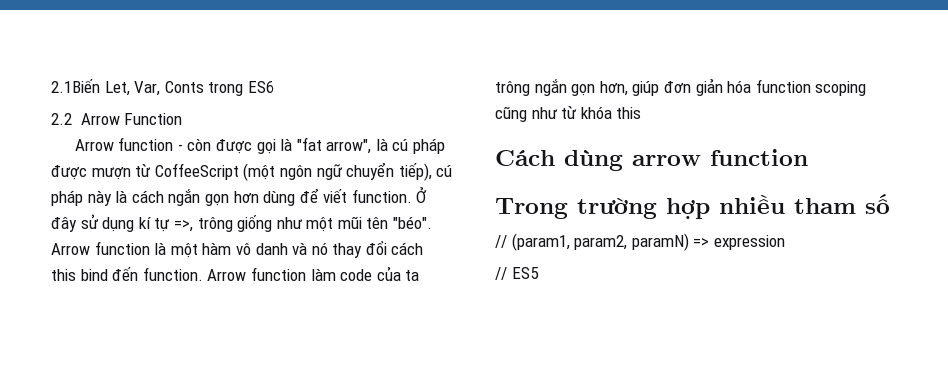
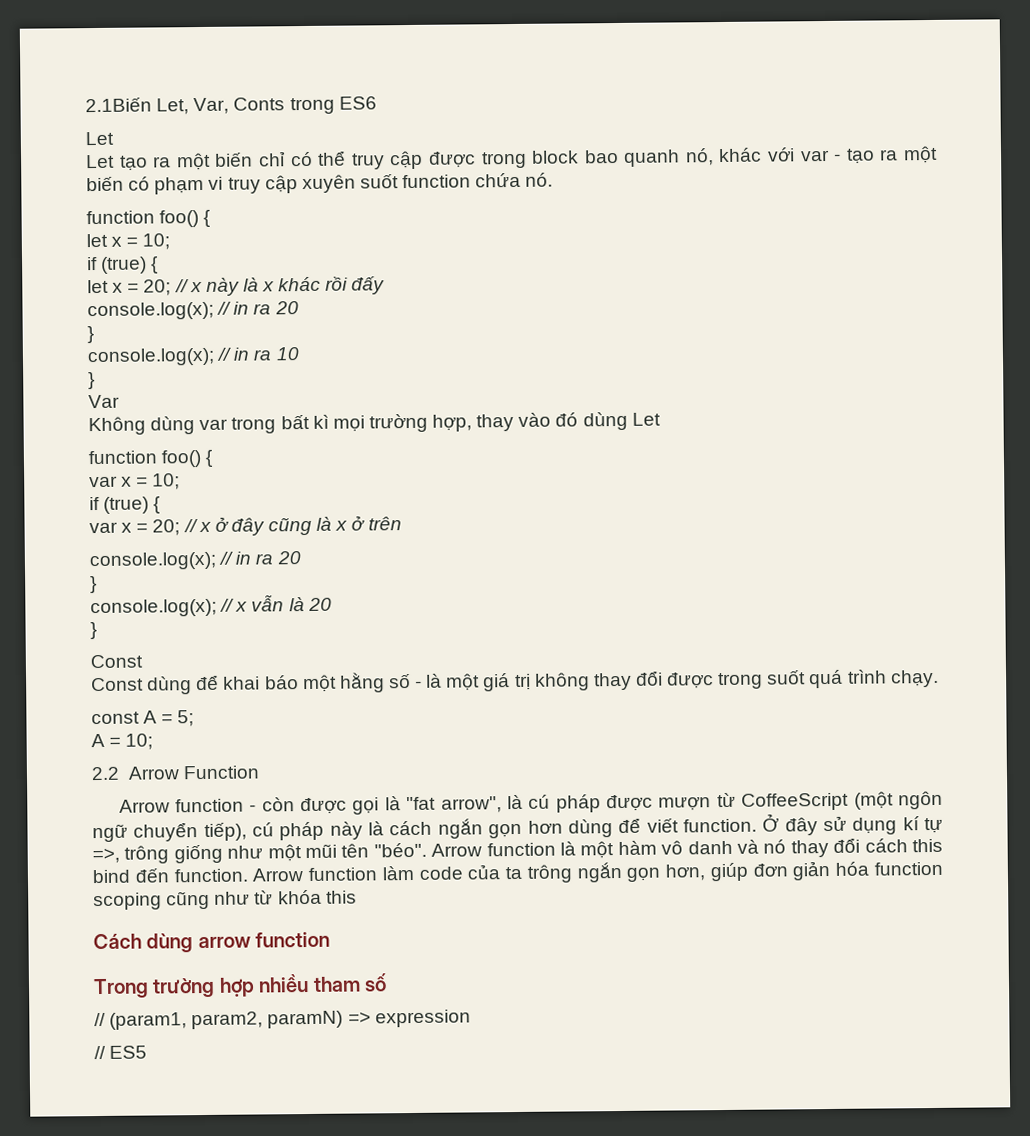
(274, 87) none -> [85,131,114,146] [86,145,939,171] [86,172,554,195] [86,209,212,228] [86,233,171,250] [86,256,160,274] [87,276,386,296] [87,301,299,321] [87,326,94,344] [87,347,299,367] [88,372,95,390] [88,394,120,409] [88,411,661,436] [88,449,215,468] [89,473,181,490] [89,496,162,514] [89,515,402,536] [89,551,301,571] [90,576,97,594] [90,594,332,618] [90,622,97,640] [90,654,143,669] [91,669,939,695] [91,710,195,727] [91,733,154,750] // Let // Let tạo ra một biến chỉ có thể truy cập được trong block bao quanh nó, khác với var - tạo ra một biến có phạm vi truy cập xuyên suốt function chứa nó. // function foo() { // let x = 10; // if (true) { // let x = 20; // x này là x khác rồi đấy // console.log(x); // in ra 20 // } // console.log(x); // in ra 10 // } // Var // Không dùng var trong bất kì mọi trường hợp, thay vào đó dùng Let // function foo() { // var x = 10; // if (true) { // var x = 20; // x ở đây cũng là x ở trên // console.log(x); // in ra 20 // } // console.log(x); // x vẫn là 20 // } // Const // Const dùng để khai báo một hằng số - là một giá trị không thay đổi được trong suốt quá trình chạy. // const A = 5; // A = 10;

